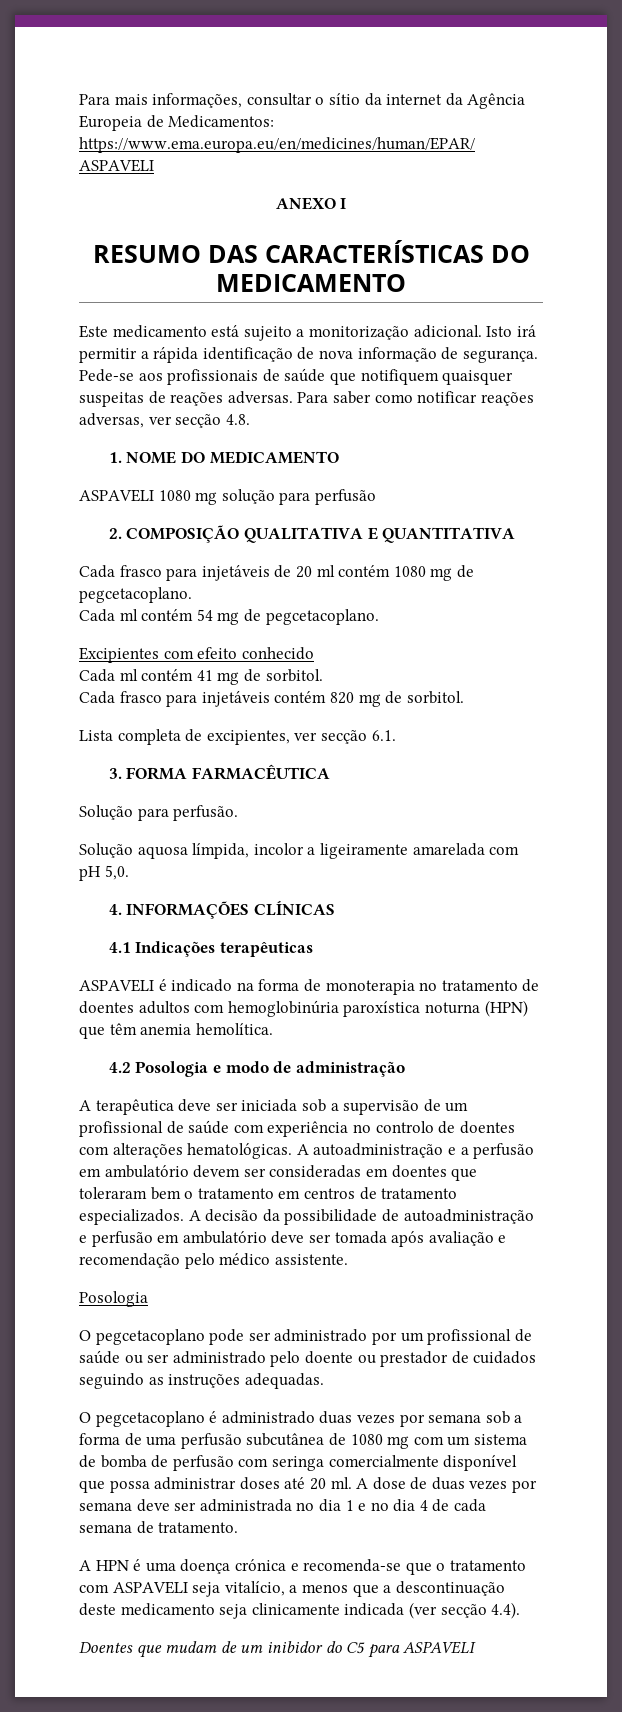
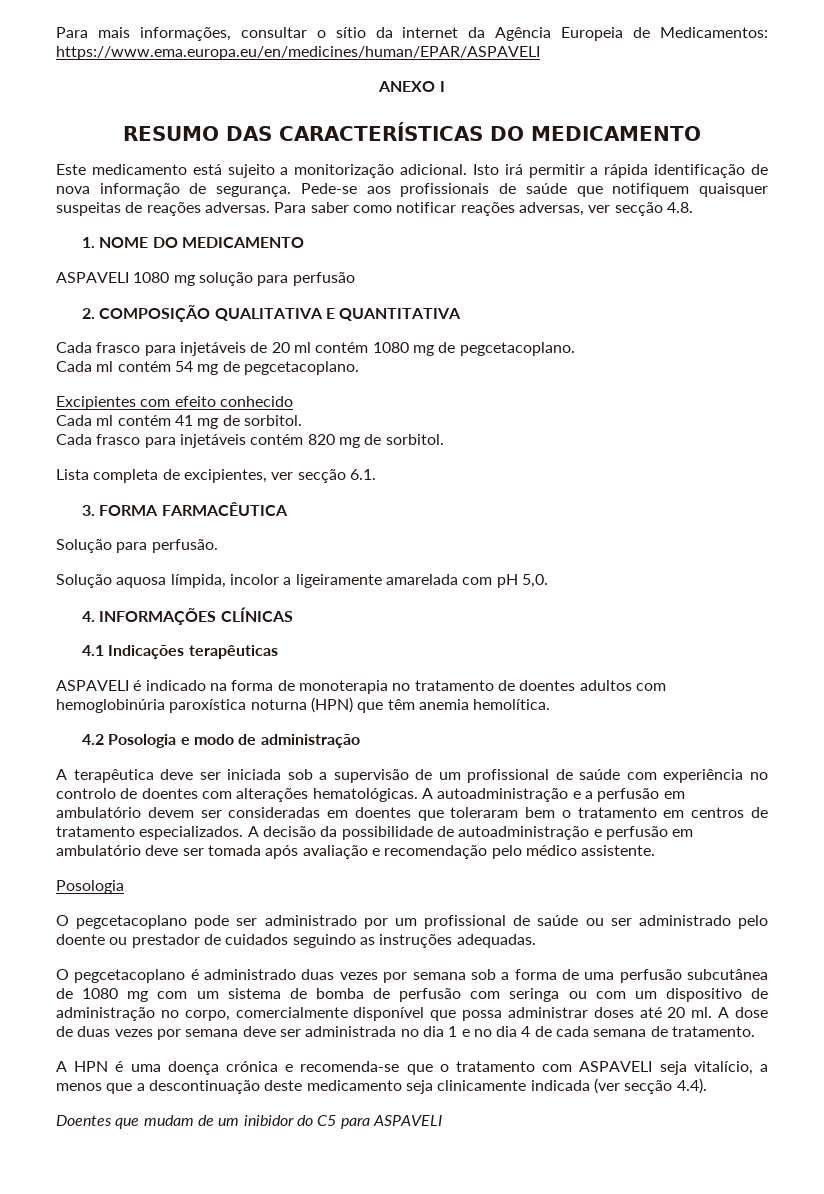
(324, 1463) none -> [568,988,768,1002] [56,1007,230,1021] ou com um dispositivo de administração no corpo,

